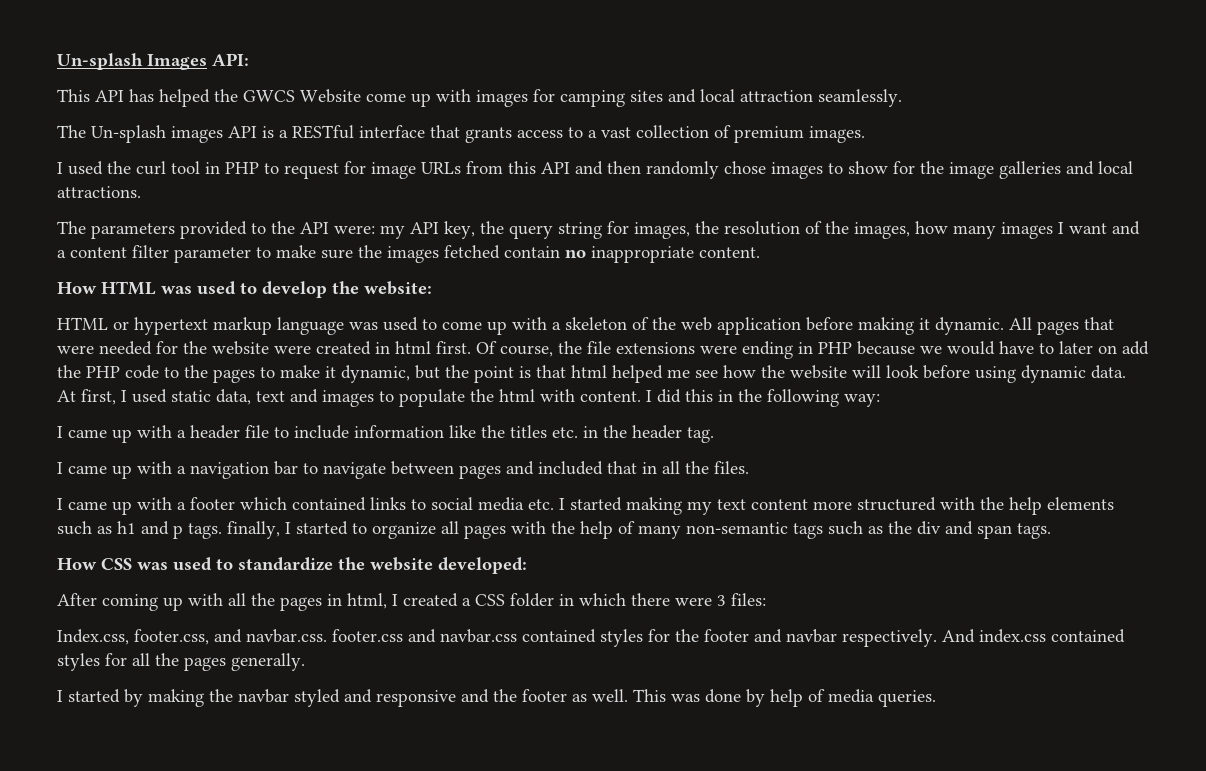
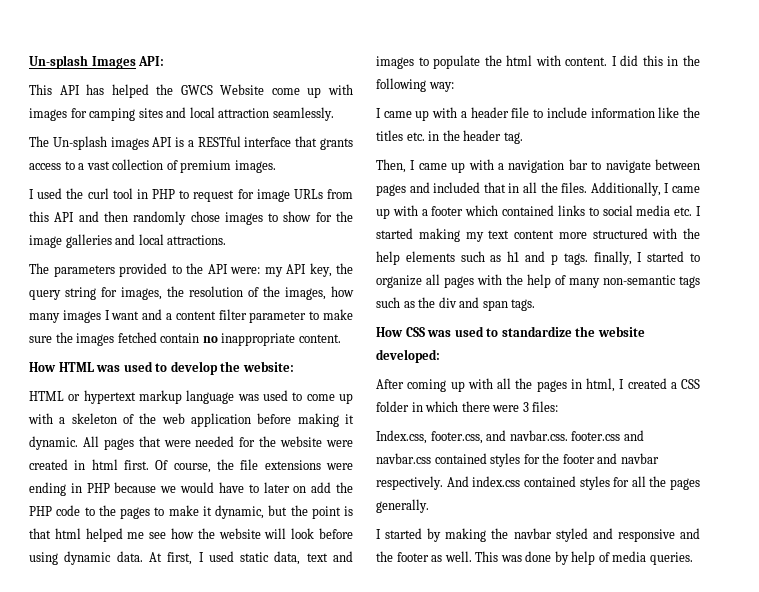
(714, 435) none -> [376,159,406,173] Then,
(749, 467) // -> [590,182,661,196] Additionally,

